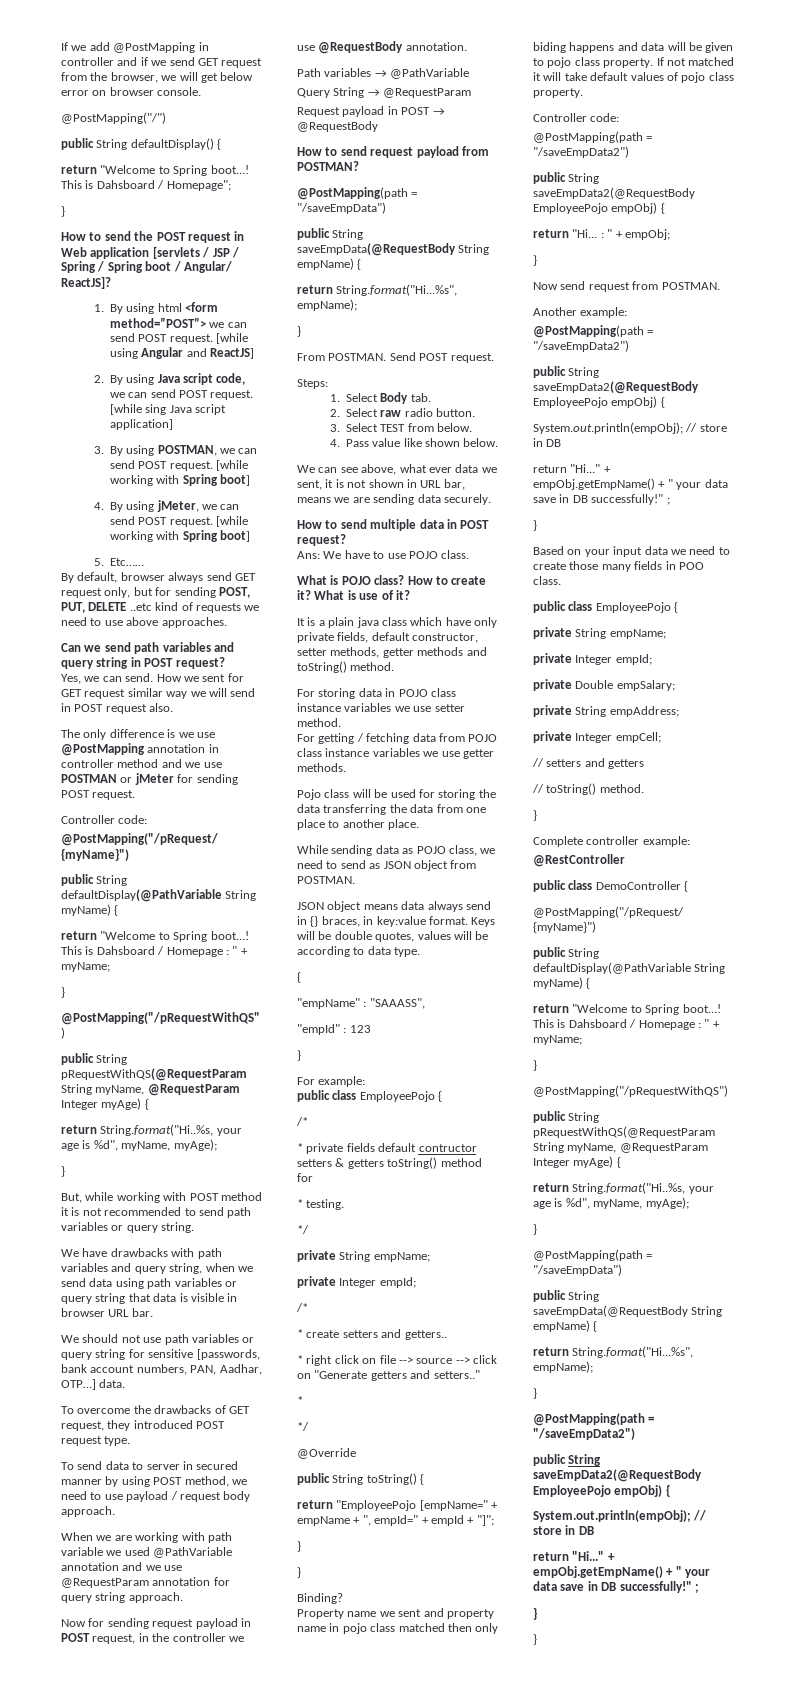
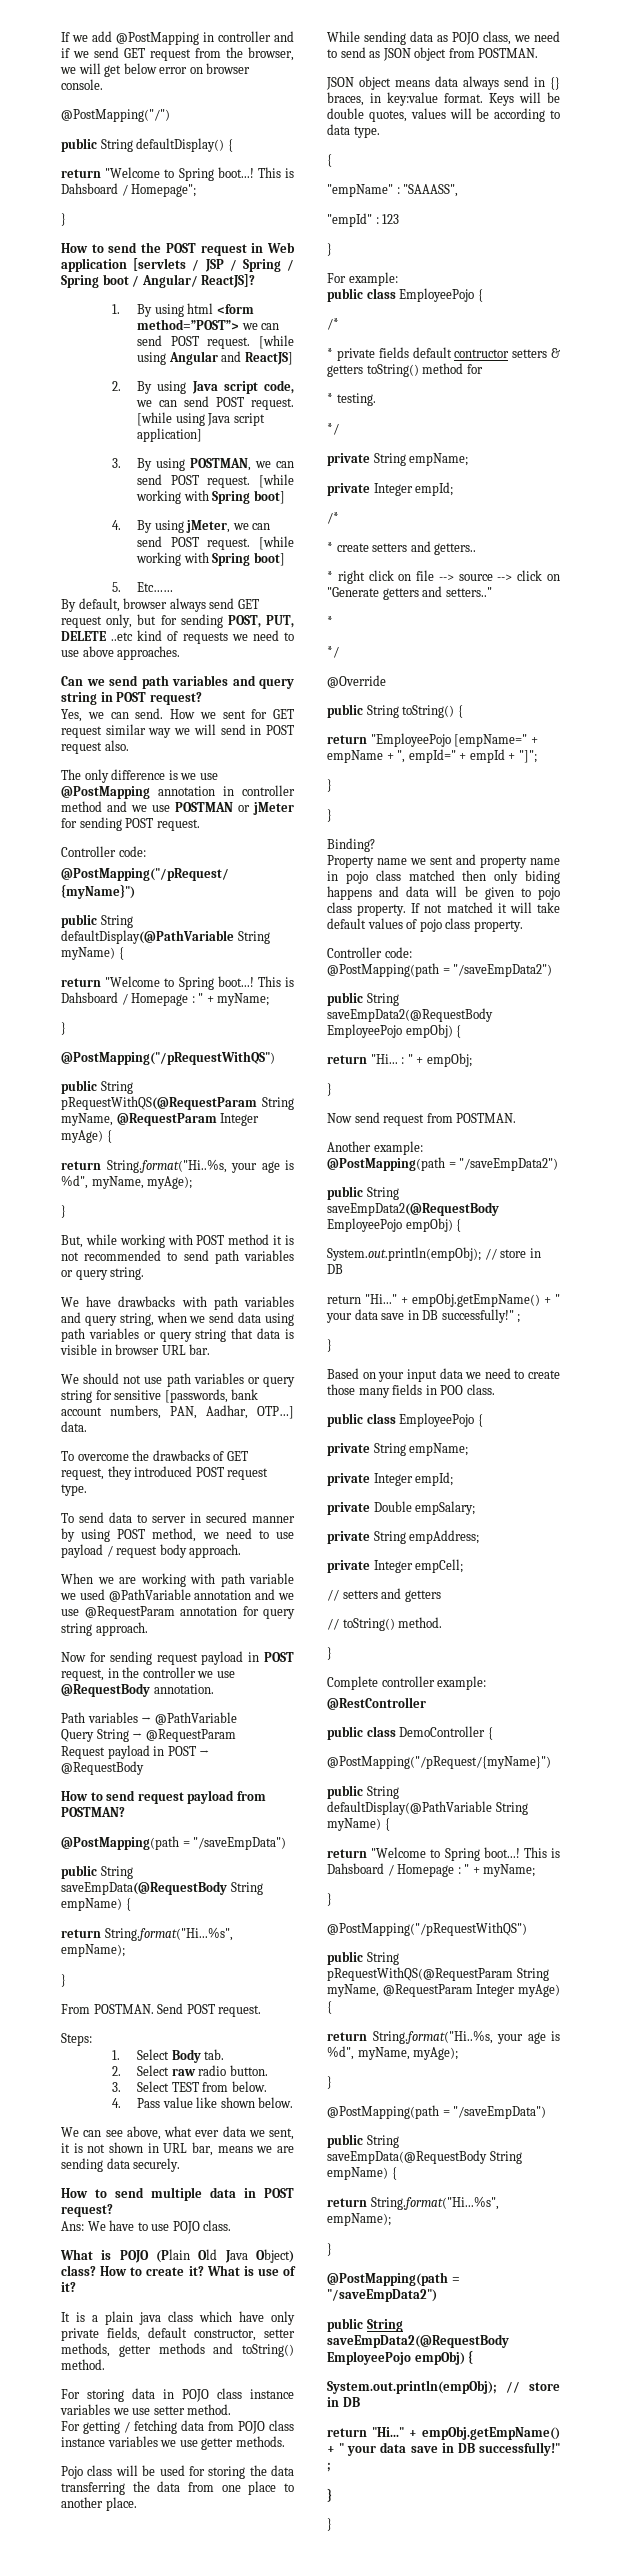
[145,404,167,415] sing -> [175,413,205,426] using
(371, 580) none -> [156,2249,294,2263] (Plain Old Java Object)

